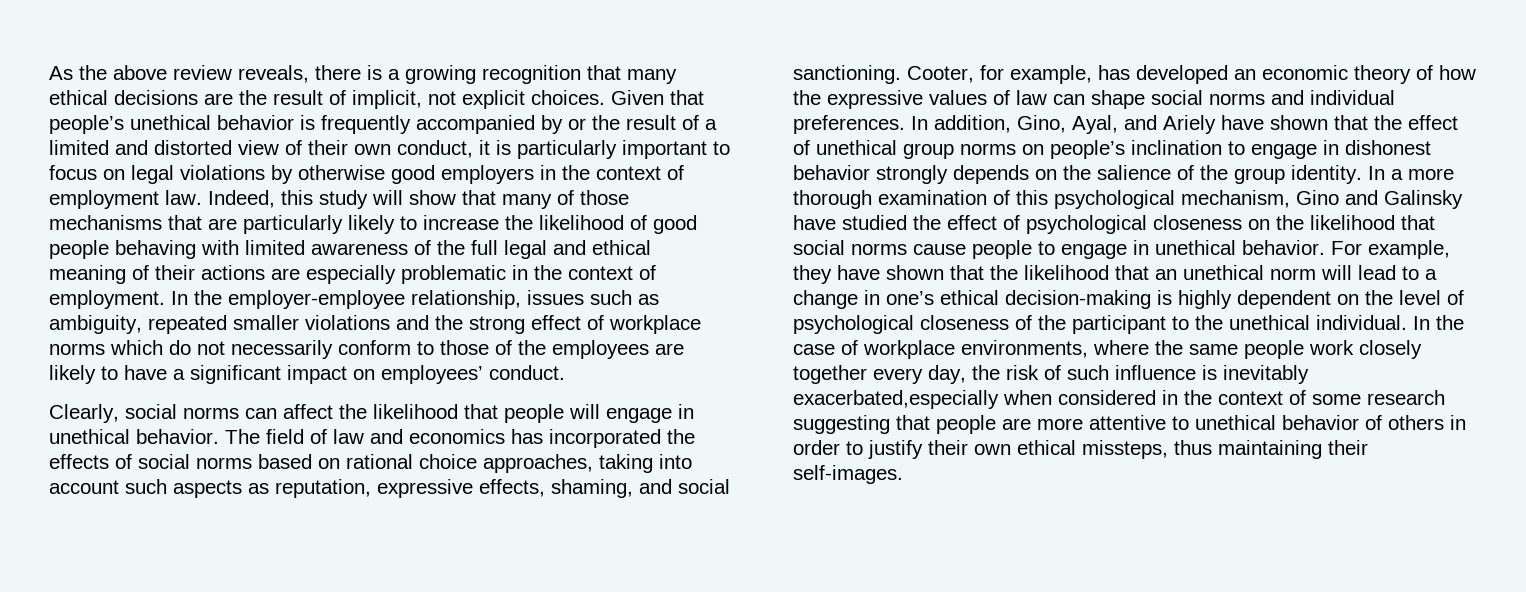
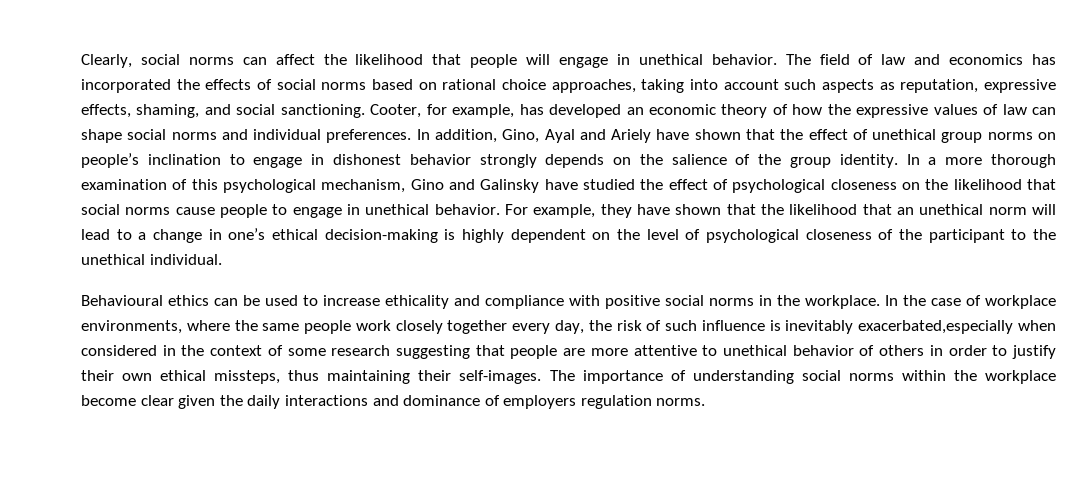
[49,65,677,84] [49,90,704,109] [49,115,717,134] [49,140,730,159] [49,165,684,184] [49,190,629,209] [49,215,697,234] [49,240,651,259] [49,265,656,284] [49,290,659,309] [49,315,701,334] [49,340,684,359] [49,365,565,384] As the above review reveals, there is a growing recognition that many ethical decisions are the result of implicit, not explicit choices. Given that people’s unethical behavior is frequently accompanied by or the result of a limited and distorted view of their own conduct, it is particularly important to focus on legal violations by otherwise good employers in the context of employment law. Indeed, this study will show that many of those mechanisms that are particularly likely to increase the likelihood of good people behaving with limited awareness of the full legal and ethical meaning of their actions are especially problematic in the context of employment. In the employer-employee relationship, issues such as ambiguity, repeated smaller violations and the strong effect of workplace norms which do not necessarily conform to those of the employees are likely to have a significant impact on employees’ conduct. // -> (81, 61) none
[1072,115,1118,134] Ayal, -> [544,129,575,143] Ayal
(1407, 322) none -> [81,295,880,309] // Behavioural ethics can be used to increase ethicality and compliance with positive social norms in the workplace.
(903, 474) none -> [549,370,1056,384] [81,395,706,409] The importance of understanding social norms within the workplace become clear given the daily interactions and dominance of employers regulation norms.

